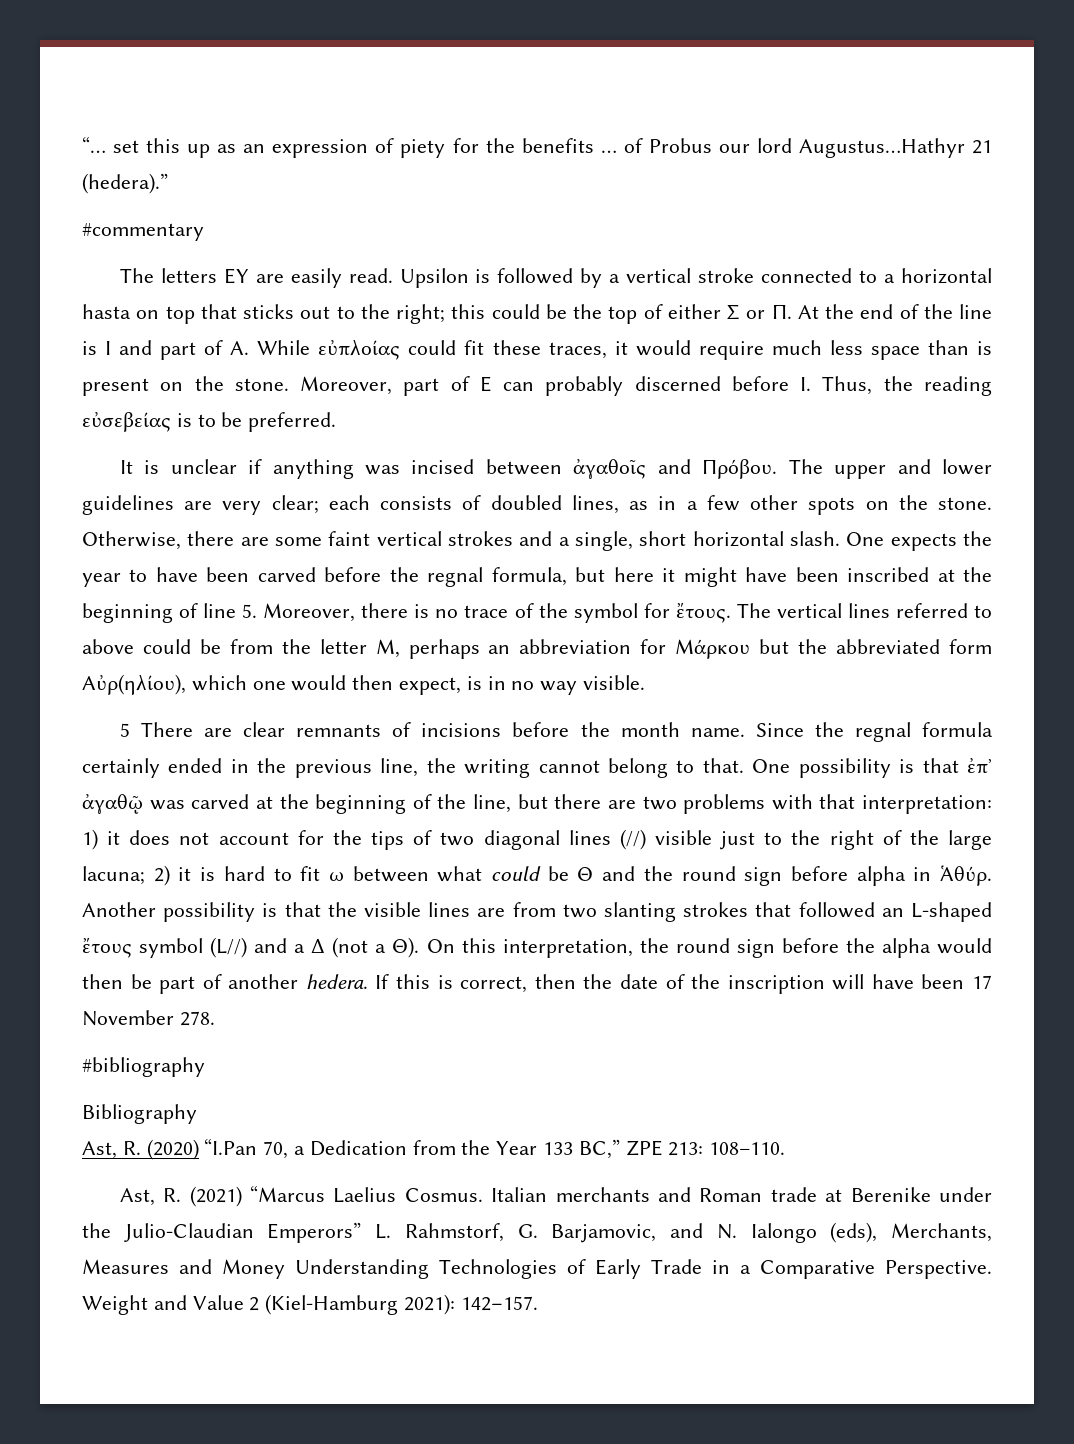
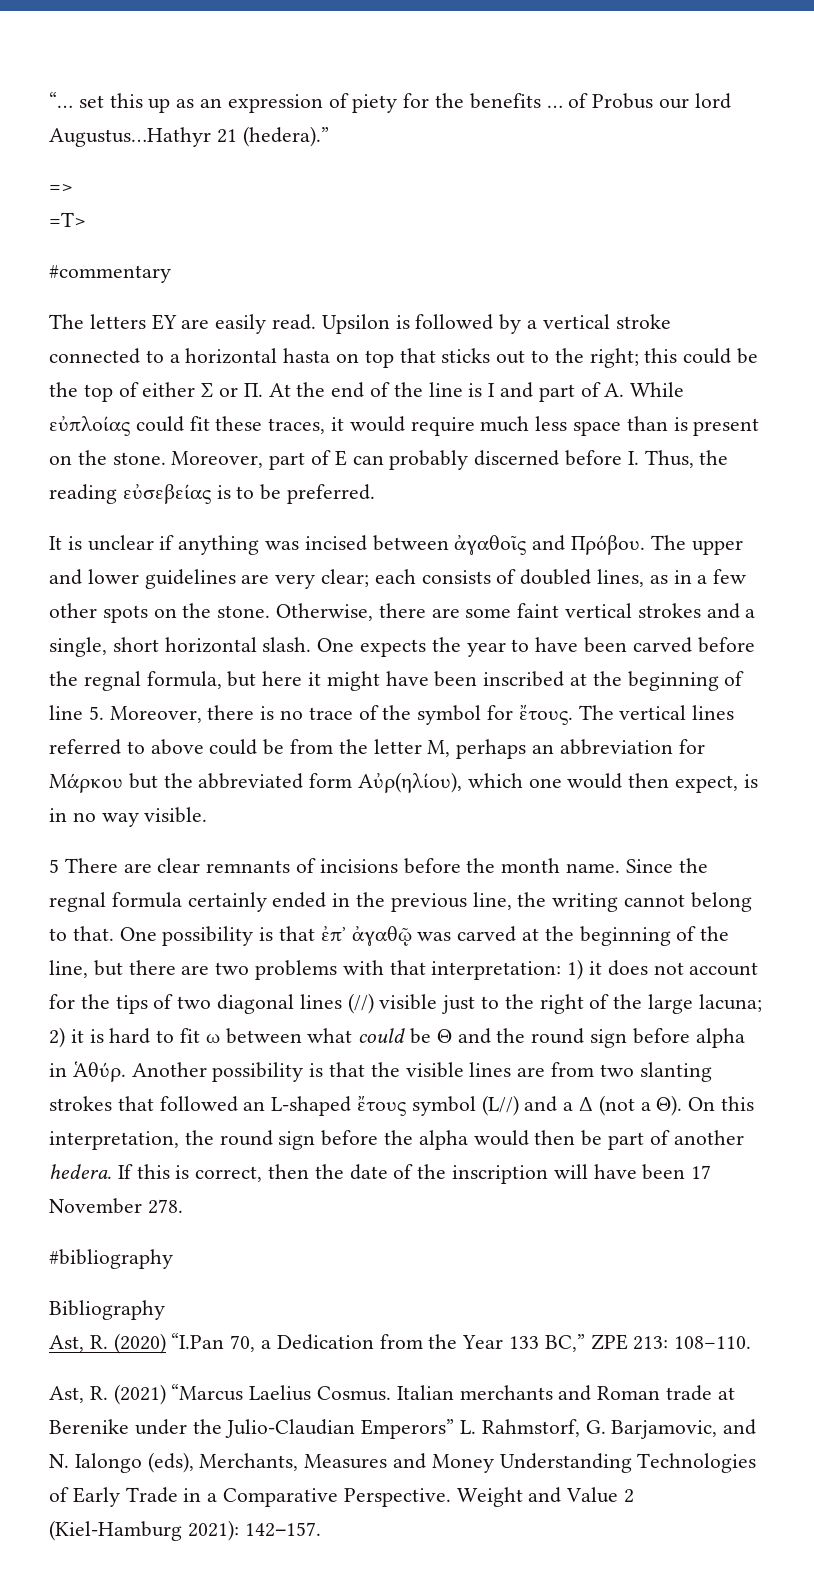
(168, 183) none -> [49,184,73,193] [49,212,86,227] // => // =T>

